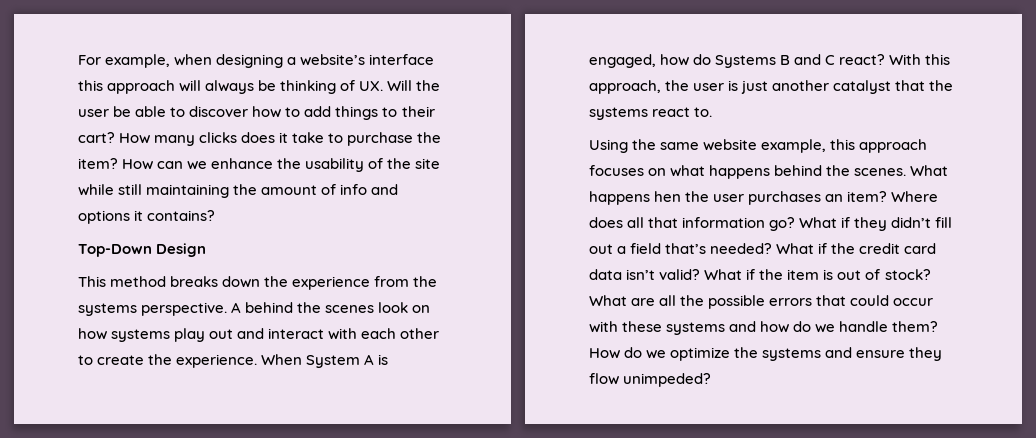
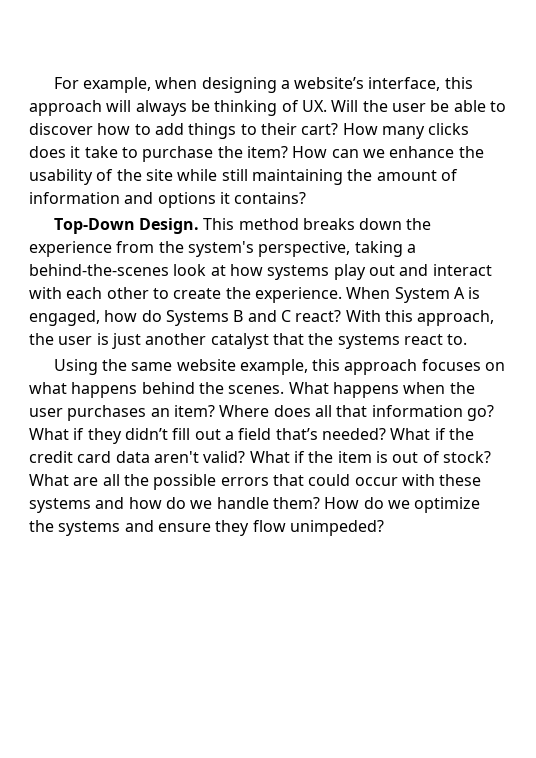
[369,54,435,65] interface -> [368,77,441,91] interface,
[340,184,368,195] info -> [29,192,120,204] information
[156,243,207,257] Design // -> [138,218,199,234] Design.
[78,302,431,316] systems perspective. A behind the scenes look on -> [187,241,416,257] [29,264,226,276] system's perspective, taking a behind-the-scenes look at
[654,191,682,202] hen -> [403,382,446,394] when
[626,269,656,280] isn’t -> [153,451,199,463] aren't

